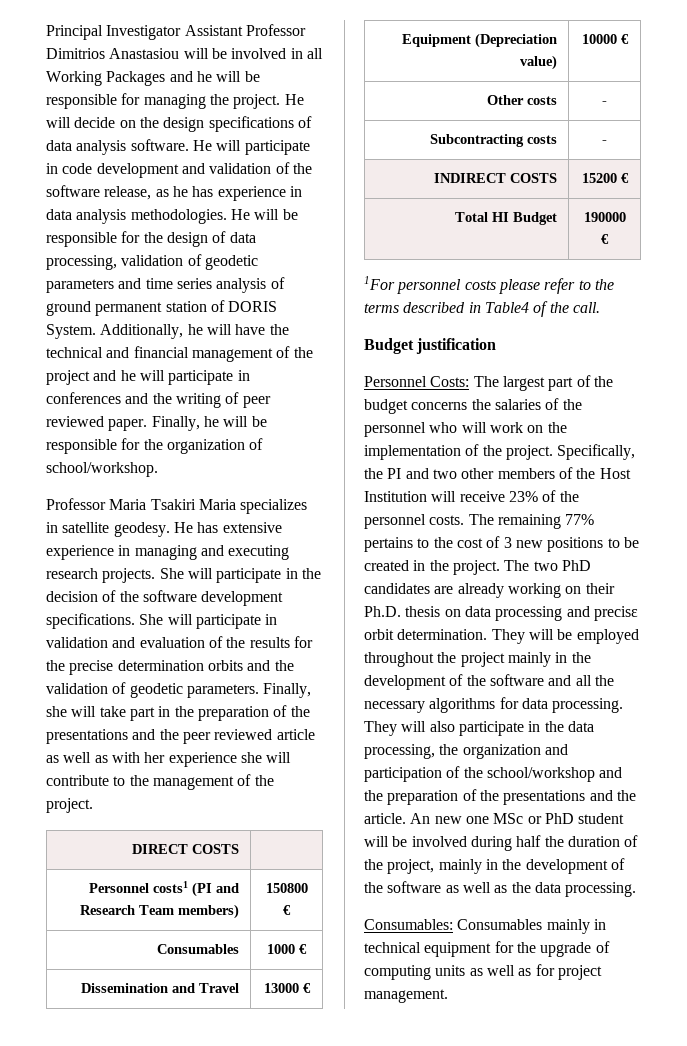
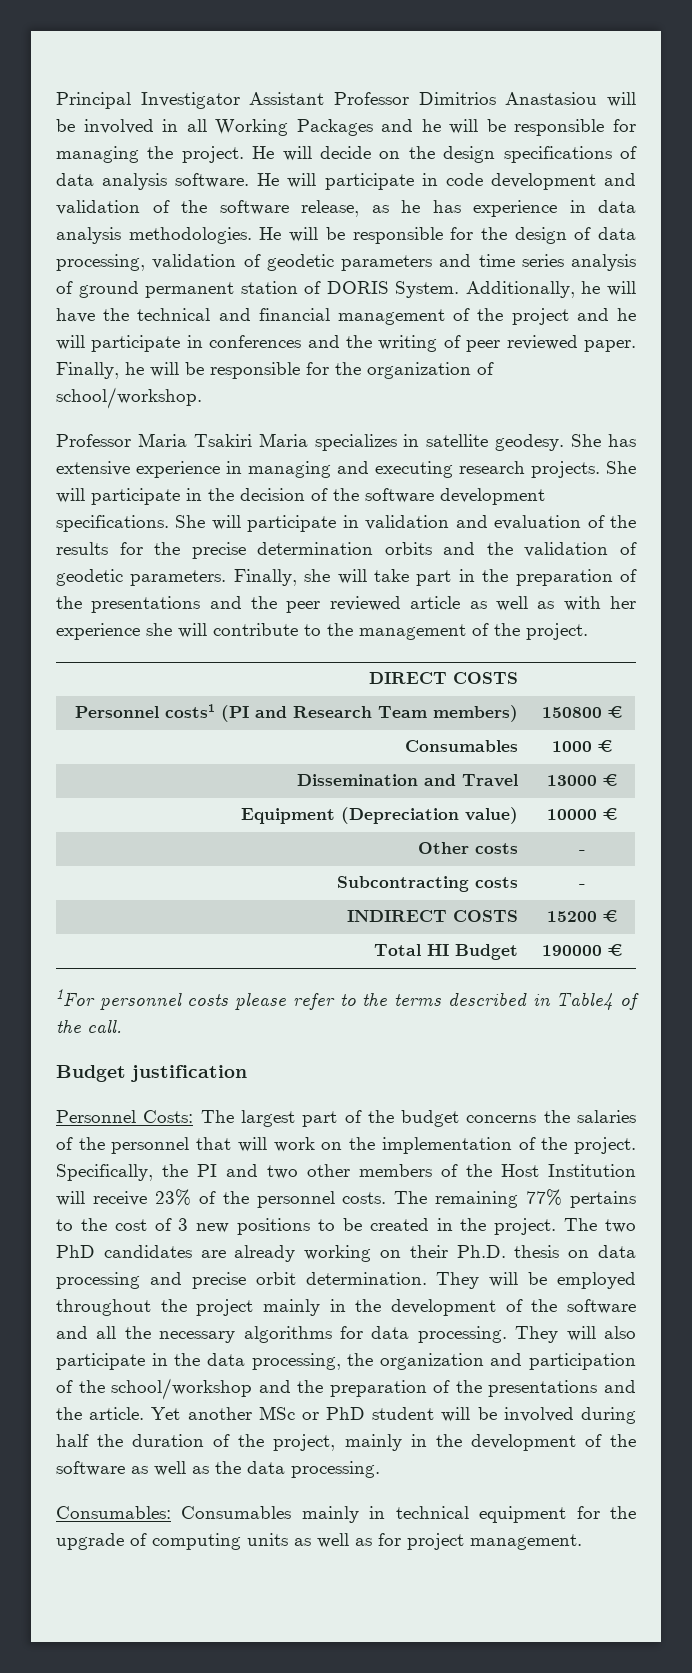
[173,522,193,533] He -> [571,434,602,447] She
[429,422,458,433] who -> [196,1137,232,1150] that
[593,606,638,621] precisε -> [191,1272,246,1289] precise
[410,813,489,824] An new one -> [151,1407,252,1420] Yet another

